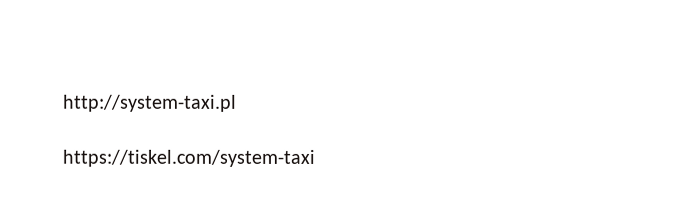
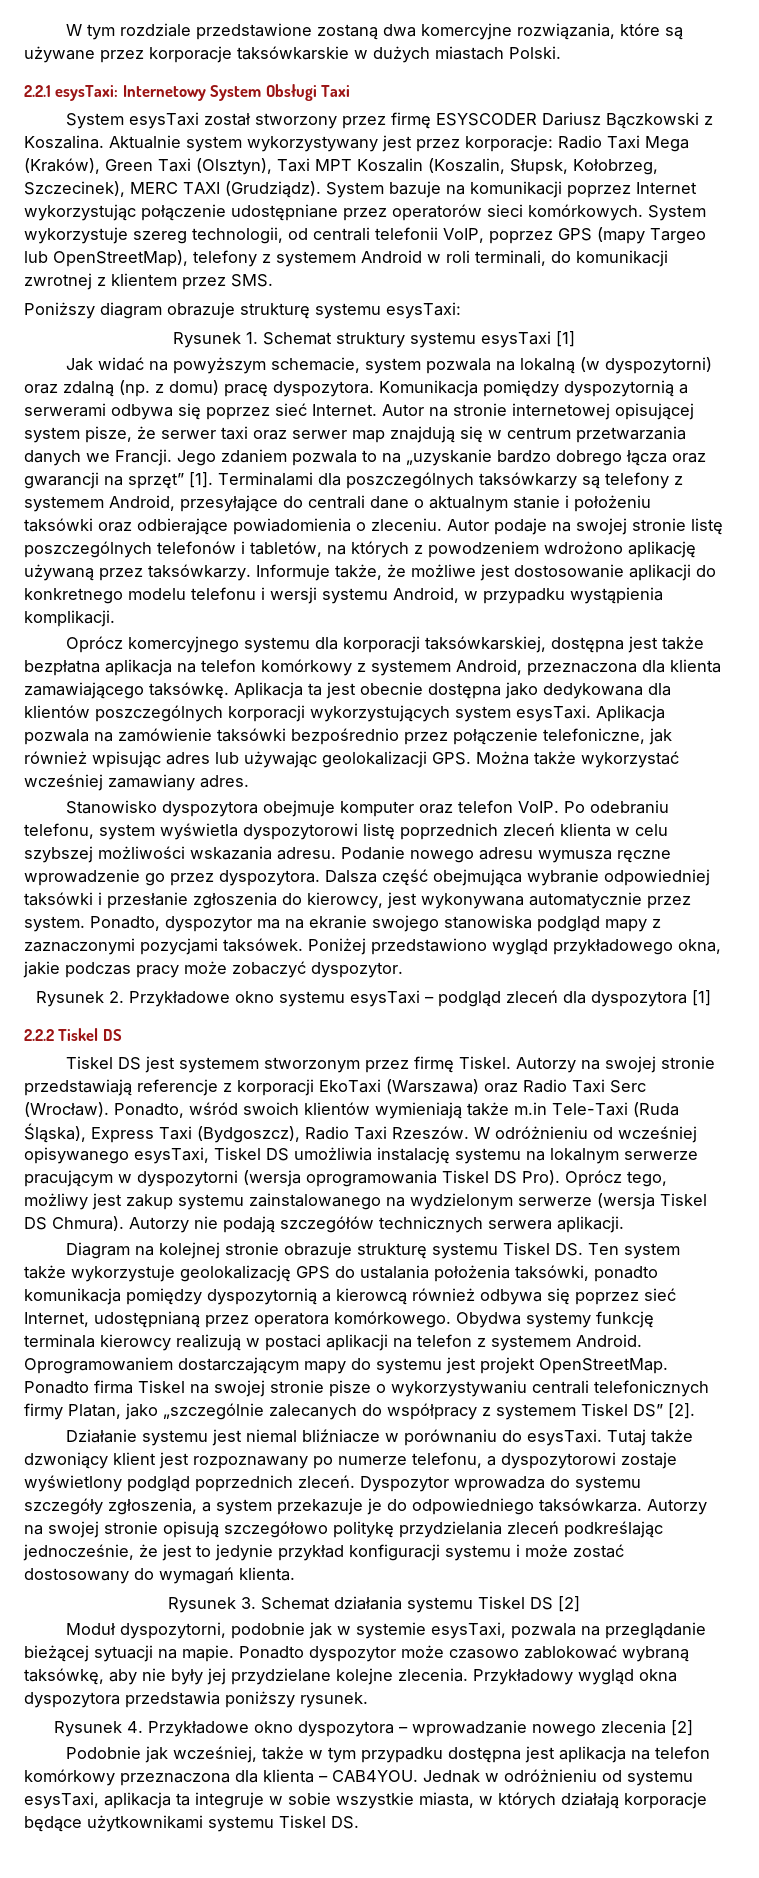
[62,94,237,112] [62,149,315,167] http://system-taxi.pl // https://tiskel.com/system-taxi -> [66,23,684,40] [24,46,561,63] [24,84,351,101] [66,112,714,129] [24,135,689,152] [24,158,658,175] [24,181,697,198] [24,204,706,221] [24,227,706,244] [24,250,668,267] [24,273,273,290] [24,302,461,319] [172,331,575,348] [66,357,713,374] [24,380,688,397] [24,403,694,420] [24,426,686,443] [24,449,706,466] [24,472,683,489] [24,495,651,512] [24,518,723,535] [24,541,696,558] [24,564,716,581] [24,587,663,604] [24,610,115,627] [66,636,705,653] [24,659,721,676] [24,682,671,699] [24,705,665,722] [24,728,672,745] [24,751,679,768] [24,774,249,791] [66,800,670,817] [24,823,668,840] [24,846,671,863] [24,869,710,886] [24,892,691,909] [24,915,661,932] [24,938,721,955] [23,961,403,978] [36,990,711,1007] [24,1028,122,1041] [66,1056,716,1073] [24,1079,646,1096] [24,1102,679,1119] [24,1123,697,1143] [24,1147,698,1164] [24,1170,667,1187] [24,1193,707,1210] [24,1216,624,1233] [66,1242,681,1259] [24,1265,658,1282] [24,1288,676,1305] [24,1311,654,1328] [24,1334,642,1351] [24,1357,668,1374] [24,1380,709,1397] [24,1403,695,1420] [66,1429,694,1446] [24,1452,677,1469] [24,1475,641,1492] [24,1498,707,1515] [24,1521,663,1538] [23,1544,624,1561] [24,1567,295,1584] [167,1596,580,1613] [66,1622,707,1639] [24,1645,689,1662] [24,1668,677,1685] [24,1691,368,1708] [54,1720,693,1737] [66,1746,711,1763] [24,1769,693,1786] [24,1792,707,1809] [24,1815,359,1832] W tym rozdziale przedstawione zostaną dwa komercyjne rozwiązania, które są używane przez korporacje taksówkarskie w dużych miastach Polski. // 2.2.1 esysTaxi: Internetowy System Obsługi Taxi // System esysTaxi został stworzony przez firmę ESYSCODER Dariusz Bączkowski z Koszalina. Aktualnie system wykorzystywany jest przez korporacje: Radio Taxi Mega (Kraków), Green Taxi (Olsztyn), Taxi MPT Koszalin (Koszalin, Słupsk, Kołobrzeg, Szczecinek), MERC TAXI (Grudziądz). System bazuje na komunikacji poprzez Internet wykorzystując połączenie udostępniane przez operatorów sieci komórkowych. System wykorzystuje szereg technologii, od centrali telefonii VoIP, poprzez GPS (mapy Targeo lub OpenStreetMap), telefony z systemem Android w roli terminali, do komunikacji zwrotnej z klientem przez SMS. // Poniższy diagram obrazuje strukturę systemu esysTaxi: // Rysunek 1. Schemat struktury systemu esysTaxi [1] // Jak widać na powyższym schemacie, system pozwala na lokalną (w dyspozytorni) oraz zdalną (np. z domu) pracę dyspozytora. Komunikacja pomiędzy dyspozytornią a serwerami odbywa się poprzez sieć Internet. Autor na stronie internetowej opisującej system pisze, że serwer taxi oraz serwer map znajdują się w centrum przetwarzania danych we Francji. Jego zdaniem pozwala to na „uzyskanie bardzo dobrego łącza oraz gwarancji na sprzęt” [1]. Terminalami dla poszczególnych taksówkarzy są telefony z systemem Android, przesyłające do centrali dane o aktualnym stanie i położeniu taksówki oraz odbierające powiadomienia o zleceniu. Autor podaje na swojej stronie listę poszczególnych telefonów i tabletów, na których z powodzeniem wdrożono aplikację używaną przez taksówkarzy. Informuje także, że możliwe jest dostosowanie aplikacji do konkretnego modelu telefonu i wersji systemu Android, w przypadku wystąpienia komplikacji. // Oprócz komercyjnego systemu dla korporacji taksówkarskiej, dostępna jest także bezpłatna aplikacja na telefon komórkowy z systemem Android, przeznaczona dla klienta zamawiającego taksówkę. Aplikacja ta jest obecnie dostępna jako dedykowana dla klientów poszczególnych korporacji wykorzystujących system esysTaxi. Aplikacja pozwala na zamówienie taksówki bezpośrednio przez połączenie telefoniczne, jak również wpisując adres lub używając geolokalizacji GPS. Można także wykorzystać wcześniej zamawiany adres. // Stanowisko dyspozytora obejmuje komputer oraz telefon VoIP. Po odebraniu telefonu, system wyświetla dyspozytorowi listę poprzednich zleceń klienta w celu szybszej możliwości wskazania adresu. Podanie nowego adresu wymusza ręczne wprowadzenie go przez dyspozytora. Dalsza część obejmująca wybranie odpowiedniej taksówki i przesłanie zgłoszenia do kierowcy, jest wykonywana automatycznie przez system. Ponadto, dyspozytor ma na ekranie swojego stanowiska podgląd mapy z zaznaczonymi pozycjami taksówek. Poniżej przedstawiono wygląd przykładowego okna, jakie podczas pracy może zobaczyć dyspozytor. // Rysunek 2. Przykładowe okno systemu esysTaxi – podgląd zleceń dla dyspozytora [1] // 2.2.2 Tiskel DS // Tiskel DS jest systemem stworzonym przez firmę Tiskel. Autorzy na swojej stronie przedstawiają referencje z korporacji EkoTaxi (Warszawa) oraz Radio Taxi Serc (Wrocław). Ponadto, wśród swoich klientów wymieniają także m.in Tele-Taxi (Ruda Śląska), Express Taxi (Bydgoszcz), Radio Taxi Rzeszów. W odróżnieniu od wcześniej opisywanego esysTaxi, Tiskel DS umożliwia instalację systemu na lokalnym serwerze pracującym w dyspozytorni (wersja oprogramowania Tiskel DS Pro). Oprócz tego, możliwy jest zakup systemu zainstalowanego na wydzielonym serwerze (wersja Tiskel DS Chmura). Autorzy nie podają szczegółów technicznych serwera aplikacji. // Diagram na kolejnej stronie obrazuje strukturę systemu Tiskel DS. Ten system także wykorzystuje geolokalizację GPS do ustalania położenia taksówki, ponadto komunikacja pomiędzy dyspozytornią a kierowcą również odbywa się poprzez sieć Internet, udostępnianą przez operatora komórkowego. Obydwa systemy funkcję terminala kierowcy realizują w postaci aplikacji na telefon z systemem Android. Oprogramowaniem dostarczającym mapy do systemu jest projekt OpenStreetMap. Ponadto firma Tiskel na swojej stronie pisze o wykorzystywaniu centrali telefonicznych firmy Platan, jako „szczególnie zalecanych do współpracy z systemem Tiskel DS” [2]. // Działanie systemu jest niemal bliźniacze w porównaniu do esysTaxi. Tutaj także dzwoniący klient jest rozpoznawany po numerze telefonu, a dyspozytorowi zostaje wyświetlony podgląd poprzednich zleceń. Dyspozytor wprowadza do systemu szczegóły zgłoszenia, a system przekazuje je do odpowiedniego taksówkarza. Autorzy na swojej stronie opisują szczegółowo politykę przydzielania zleceń podkreślając jednocześnie, że jest to jedynie przykład konfiguracji systemu i może zostać dostosowany do wymagań klienta. // Rysunek 3. Schemat działania systemu Tiskel DS [2] // Moduł dyspozytorni, podobnie jak w systemie esysTaxi, pozwala na przeglądanie bieżącej sytuacji na mapie. Ponadto dyspozytor może czasowo zablokować wybraną taksówkę, aby nie były jej przydzielane kolejne zlecenia. Przykładowy wygląd okna dyspozytora przedstawia poniższy rysunek. // Rysunek 4. Przykładowe okno dyspozytora – wprowadzanie nowego zlecenia [2] // Podobnie jak wcześniej, także w tym przypadku dostępna jest aplikacja na telefon komórkowy przeznaczona dla klienta – CAB4YOU. Jednak w odróżnieniu od systemu esysTaxi, aplikacja ta integruje w sobie wszystkie miasta, w których działają korporacje będące użytkownikami systemu Tiskel DS.

